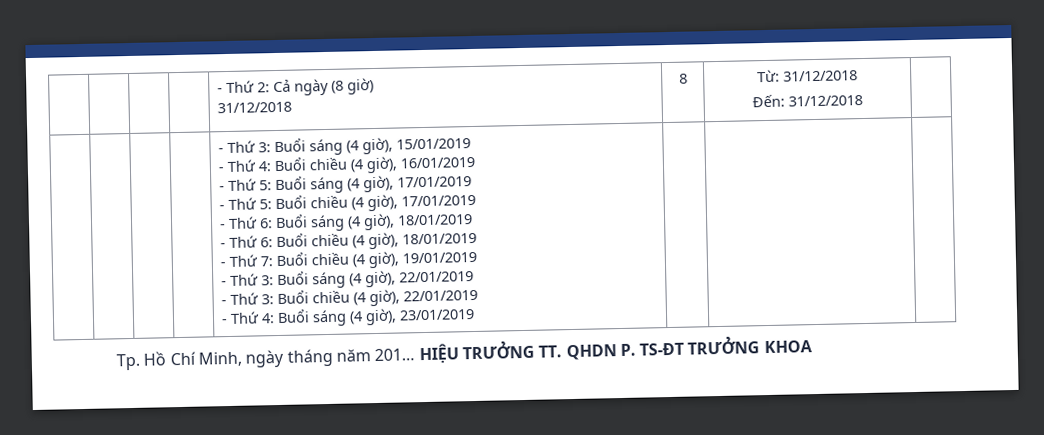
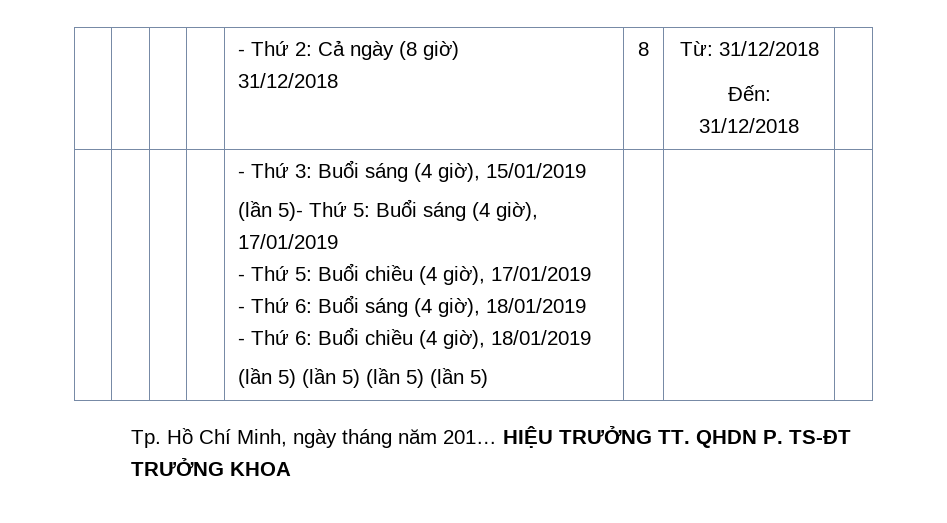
[217,156,475,174] [218,186,225,192] - Thứ 4: Buổi chiều (4 giờ), 16/01/2019 // - -> [237,201,303,221] (lần 5)-
[219,251,477,269] [220,270,474,289] [220,289,478,307] [221,308,475,327] - Thứ 7: Buổi chiều (4 giờ), 19/01/2019 // - Thứ 3: Buổi sáng (4 giờ), 22/01/2019 // - Thứ 3: Buổi chiều (4 giờ), 22/01/2019 // - Thứ 4: Buổi sáng (4 giờ), 23/01/2019 -> [237,368,488,388] (lần 5) (lần 5) (lần 5) (lần 5)

